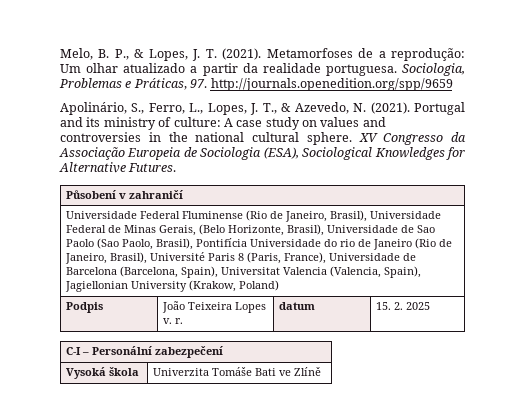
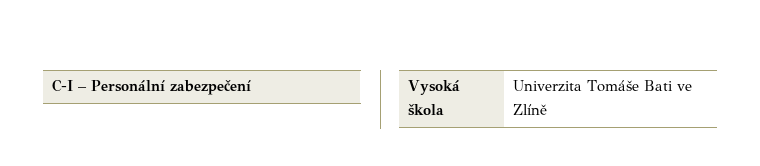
[60,48,465,61] [60,63,465,76] [59,78,453,91] [60,102,466,115] [60,117,386,130] [60,132,466,145] [59,147,465,160] [59,162,177,173] [66,190,184,199] [66,210,442,222] [66,224,436,236] [66,238,453,250] [65,252,417,264] [66,266,422,278] [65,280,280,292] [66,302,104,313] [162,301,267,313] [163,318,184,324] [279,302,316,310] [376,302,431,310] Melo, B. P., & Lopes, J. T. (2021). Metamorfoses de a reprodução: Um olhar atualizado a partir da realidade portuguesa. Sociologia, Problemas e Práticas, 97. http://journals.openedition.org/spp/9659 // Apolinário, S., Ferro, L., Lopes, J. T., & Azevedo, N. (2021). Portugal and its ministry of culture: A case study on values and controversies in the national cultural sphere. XV Congresso da Associação Europeia de Sociologia (ESA), Sociological Knowledges for Alternative Futures. // Působení v zahraničí // Universidade Federal Fluminense (Rio de Janeiro, Brasil), Universidade Federal de Minas Gerais, (Belo Horizonte, Brasil), Universidade de Sao Paolo (Sao Paolo, Brasil), Pontifícia Universidade do rio de Janeiro (Rio de Janeiro, Brasil), Université Paris 8 (Paris, France), Universidade de Barcelona (Barcelona, Spain), Universitat Valencia (Valencia, Spain), Jagiellonian University (Krakow, Poland) // Podpis | João Teixeira Lopes v. r. | datum | 15. 2. 2025 // -> (52, 85) none

